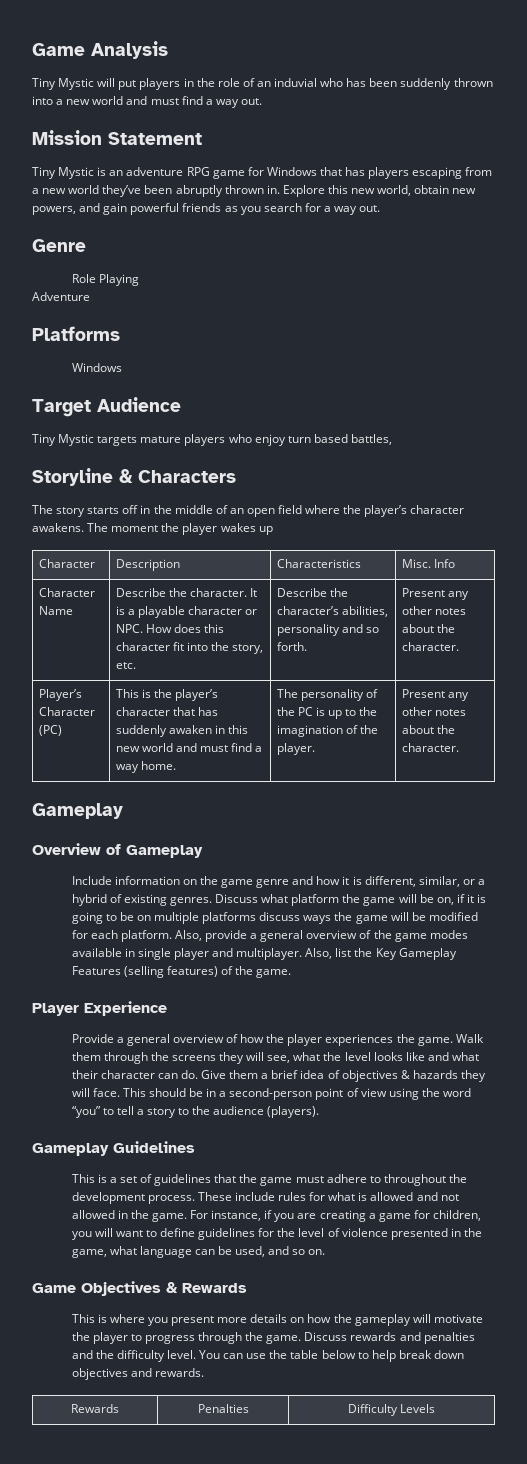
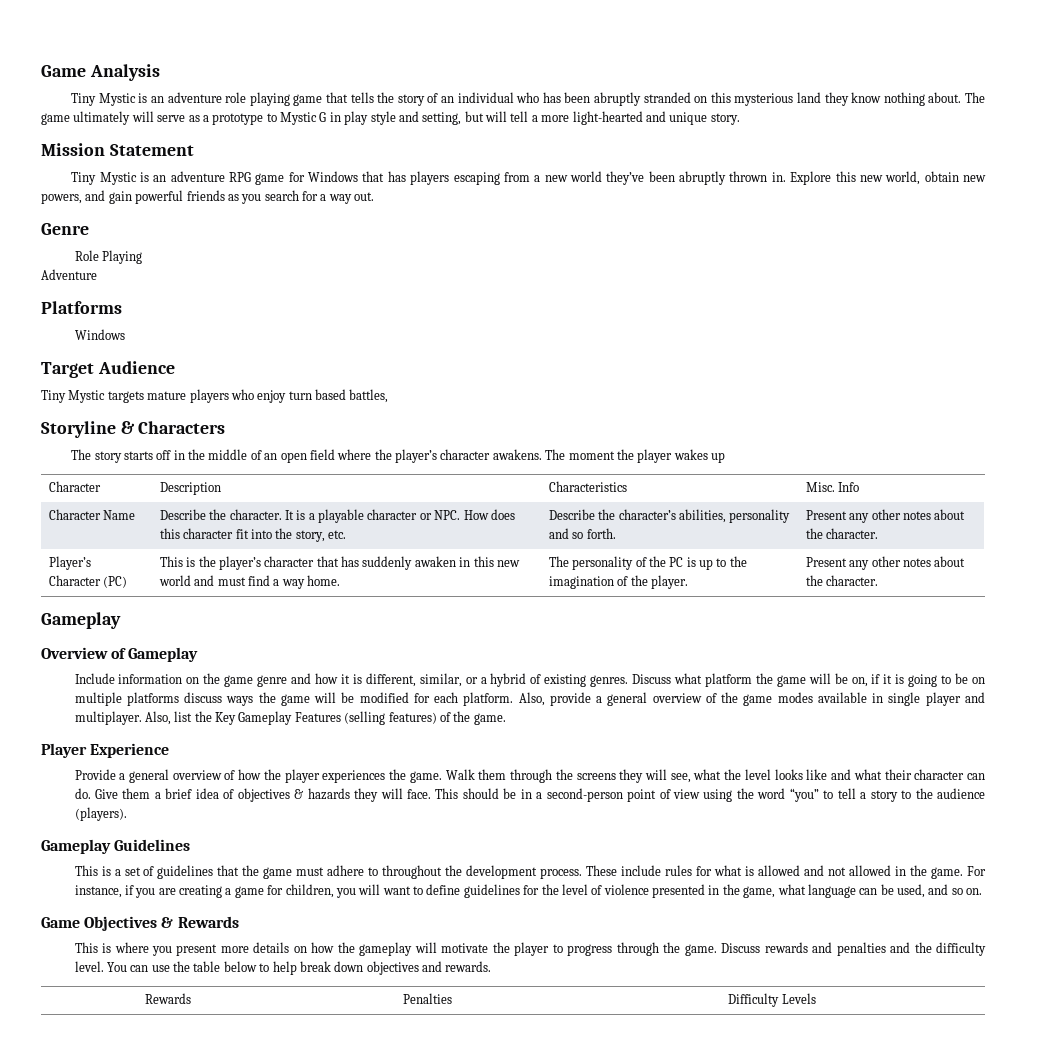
[97,78,318,90] will put players in the role of an induvial -> [138,92,514,106] is an adventure role playing game that tells the story of an individual
[400,78,493,90] [32,96,262,108] suddenly thrown into a new world and must find a way out. -> [593,92,985,106] [41,111,740,125] abruptly stranded on this mysterious land they know nothing about. The game ultimately will serve as a prototype to Mystic G in play style and setting, but will tell a more light-hearted and unique story.

